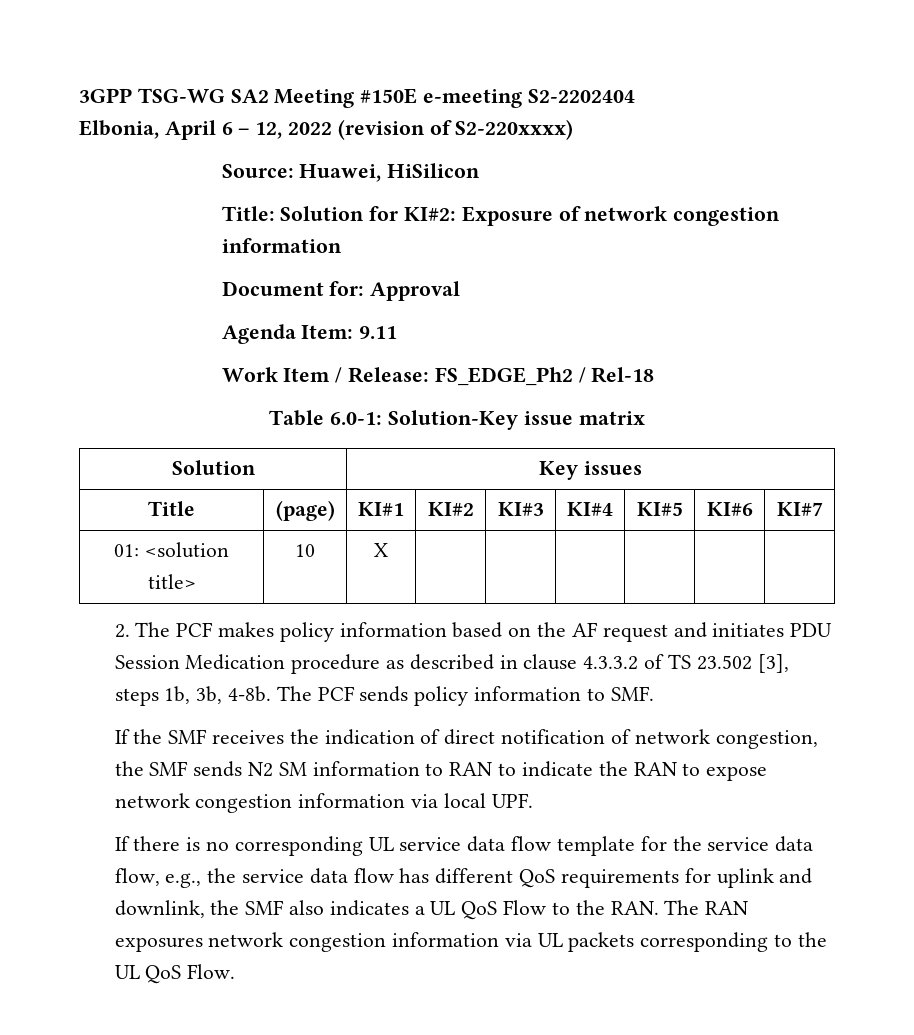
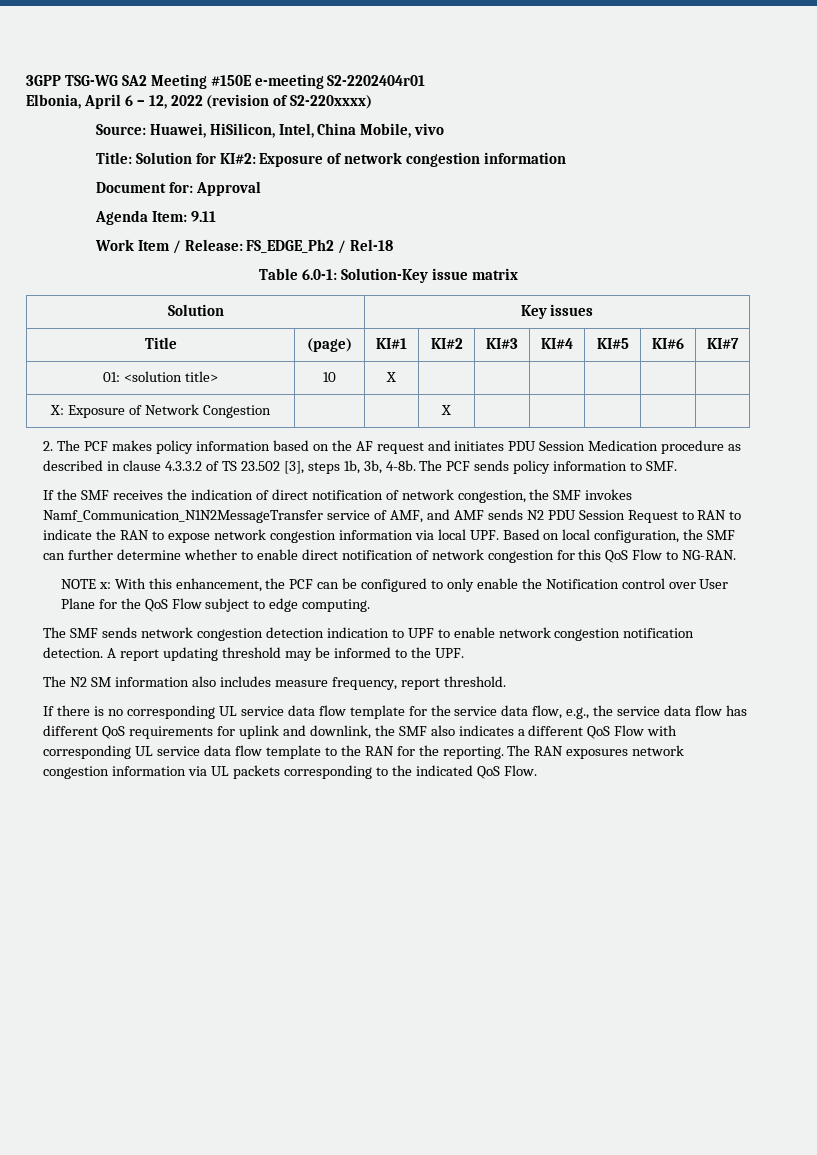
[527,89,635,103] S2-2202404 -> [327,75,426,86] S2-2202404r01
[387,163,481,178] HiSilicon -> [209,123,445,138] HiSilicon, Intel, China Mobile, vivo
(388, 550) none -> [50,404,271,418] [441,405,451,415] // X: Exposure of Network Congestion | | | X | | | | |
[193,761,420,777] sends N2 SM information -> [585,489,633,500] [43,509,678,523] invokes Namf_Communication_N1N2MessageTransfer service of AMF, and AMF sends N2 PDU Session Request
(533, 800) none -> [502,529,736,543] [43,549,737,563] [60,578,729,592] [60,598,371,612] [43,627,695,641] [43,647,464,661] [43,676,506,690] Based on local configuration, the SMF can further determine whether to enable direct notification of network congestion for this QoS Flow to NG-RAN. // NOTE x: With this enhancement, the PCF can be configured to only enable the Notification control over User Plane for the QoS Flow subject to edge computing. // The SMF sends network congestion detection indication to UPF to enable network congestion notification detection. A report updating threshold may be informed to the UPF. // The N2 SM information also includes measure frequency, report threshold.
[430,900,659,920] UL QoS Flow to the RAN. -> [528,725,678,739] [43,745,504,759] different QoS Flow with corresponding UL service data flow template to the RAN for the reporting.
[114,965,140,979] UL -> [415,765,473,776] indicated

